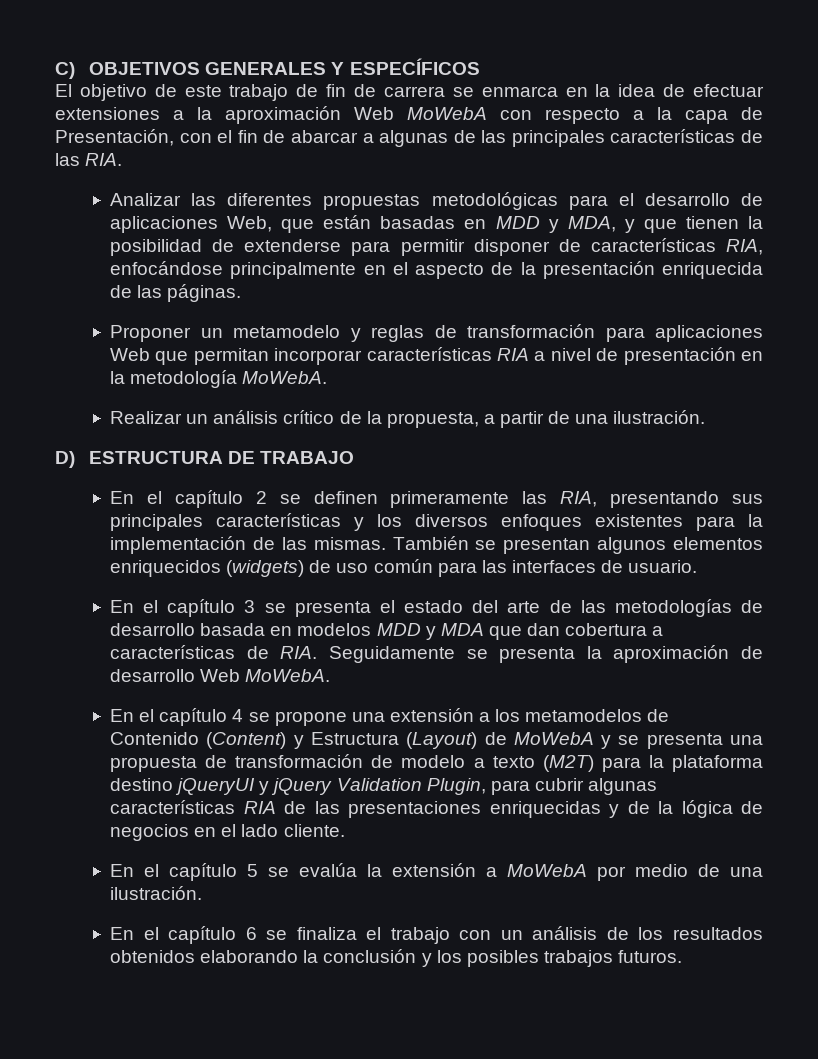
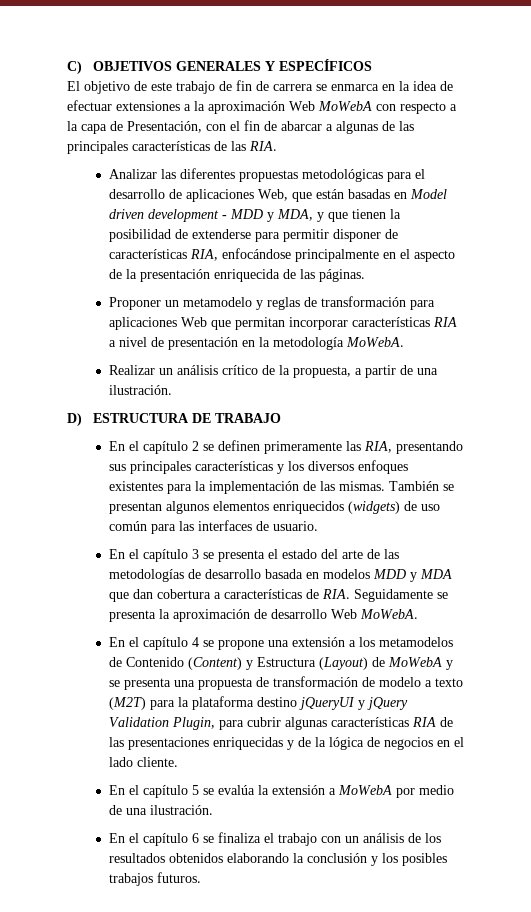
(487, 224) none -> [409,189,447,199] [108,209,227,222] Model driven development -

